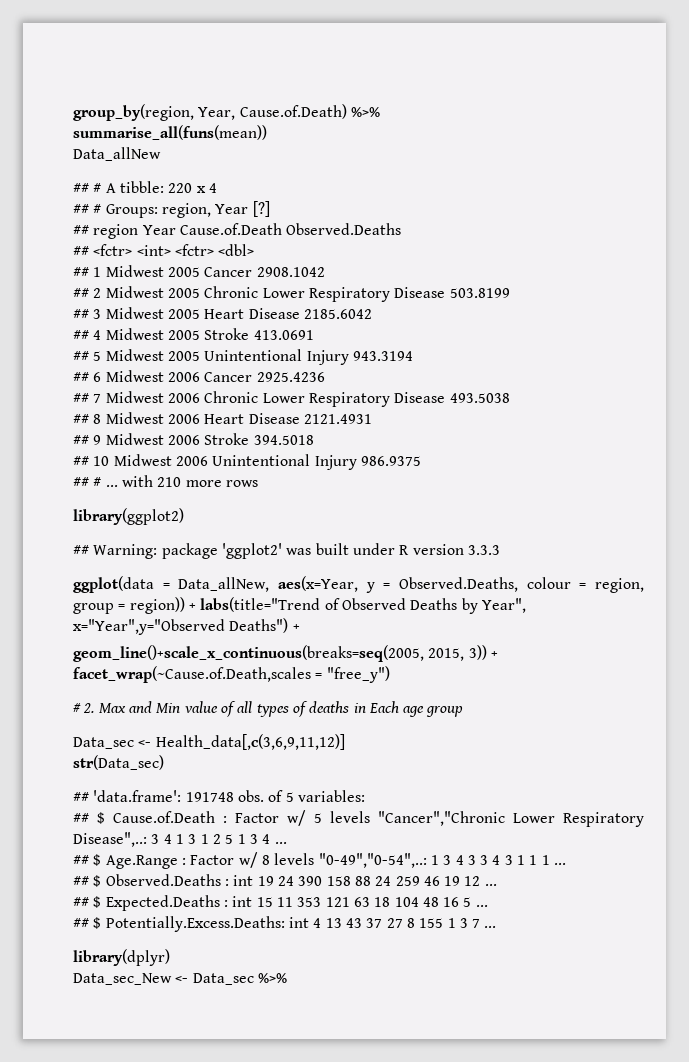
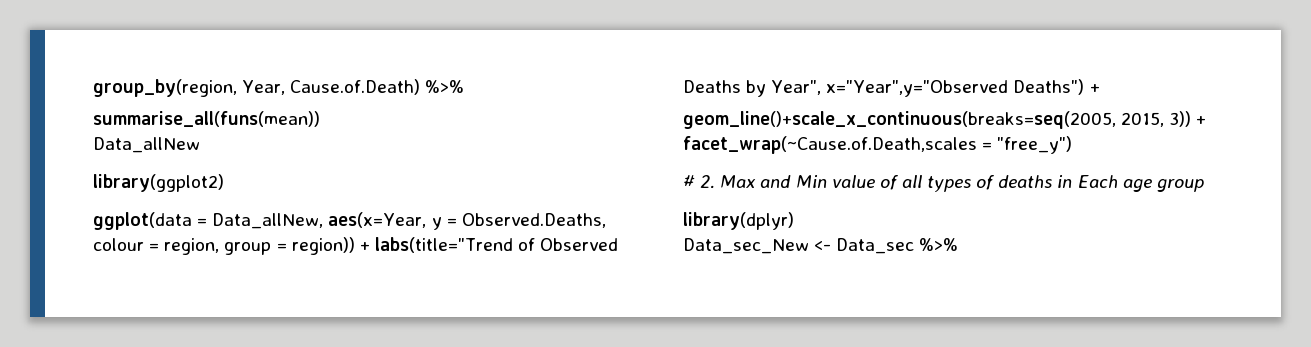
[73,181,217,193] [73,201,270,218] [73,223,402,239] [73,244,255,256] [73,265,325,277] [73,286,510,302] [73,307,372,319] [73,328,314,340] [73,349,413,365] [73,370,325,382] [73,391,510,407] [73,412,372,424] [73,433,314,445] [73,454,421,470] [73,475,258,487] [73,508,184,525] [73,543,500,559] ## # A tibble: 220 x 4 // ## # Groups: region, Year [?] // ## region Year Cause.of.Death Observed.Deaths // ## <fctr> <int> <fctr> <dbl> // ## 1 Midwest 2005 Cancer 2908.1042 // ## 2 Midwest 2005 Chronic Lower Respiratory Disease 503.8199 // ## 3 Midwest 2005 Heart Disease 2185.6042 // ## 4 Midwest 2005 Stroke 413.0691 // ## 5 Midwest 2005 Unintentional Injury 943.3194 // ## 6 Midwest 2006 Cancer 2925.4236 // ## 7 Midwest 2006 Chronic Lower Respiratory Disease 493.5038 // ## 8 Midwest 2006 Heart Disease 2121.4931 // ## 9 Midwest 2006 Stroke 394.5018 // ## 10 Midwest 2006 Unintentional Injury 986.9375 // ## # ... with 210 more rows // library(ggplot2) // ## Warning: package 'ggplot2' was built under R version 3.3.3 -> [93,174,224,192] library(ggplot2)
[73,734,345,750] [73,755,164,770] [73,790,365,802] [73,810,644,827] [73,832,287,847] [73,852,567,869] [73,874,497,887] [73,895,488,911] [73,916,497,932] // Data_sec <- Health_data[,c(3,6,9,11,12)] // str(Data_sec) // ## 'data.frame': 191748 obs. of 5 variables: // ## $ Cause.of.Death : Factor w/ 5 levels "Cancer","Chronic Lower Respiratory Disease",..: 3 4 1 3 1 2 5 1 3 4 ... // ## $ Age.Range : Factor w/ 8 levels "0-49","0-54",..: 1 3 4 3 3 4 3 1 1 1 ... // ## $ Observed.Deaths : int 19 24 390 158 88 24 259 46 19 12 ... // ## $ Expected.Deaths : int 15 11 353 121 63 18 104 48 16 5 ... // ## $ Potentially.Excess.Deaths: int 4 13 43 37 27 8 155 1 3 7 ... -> (1204, 185) none

